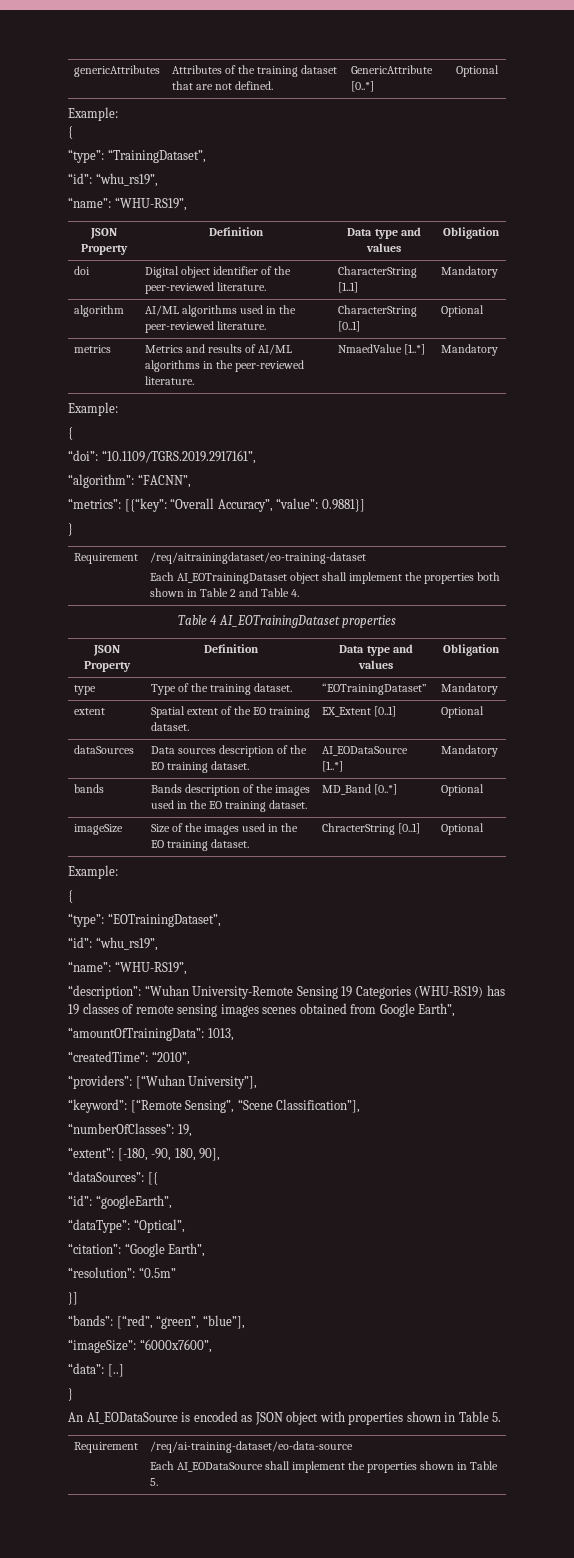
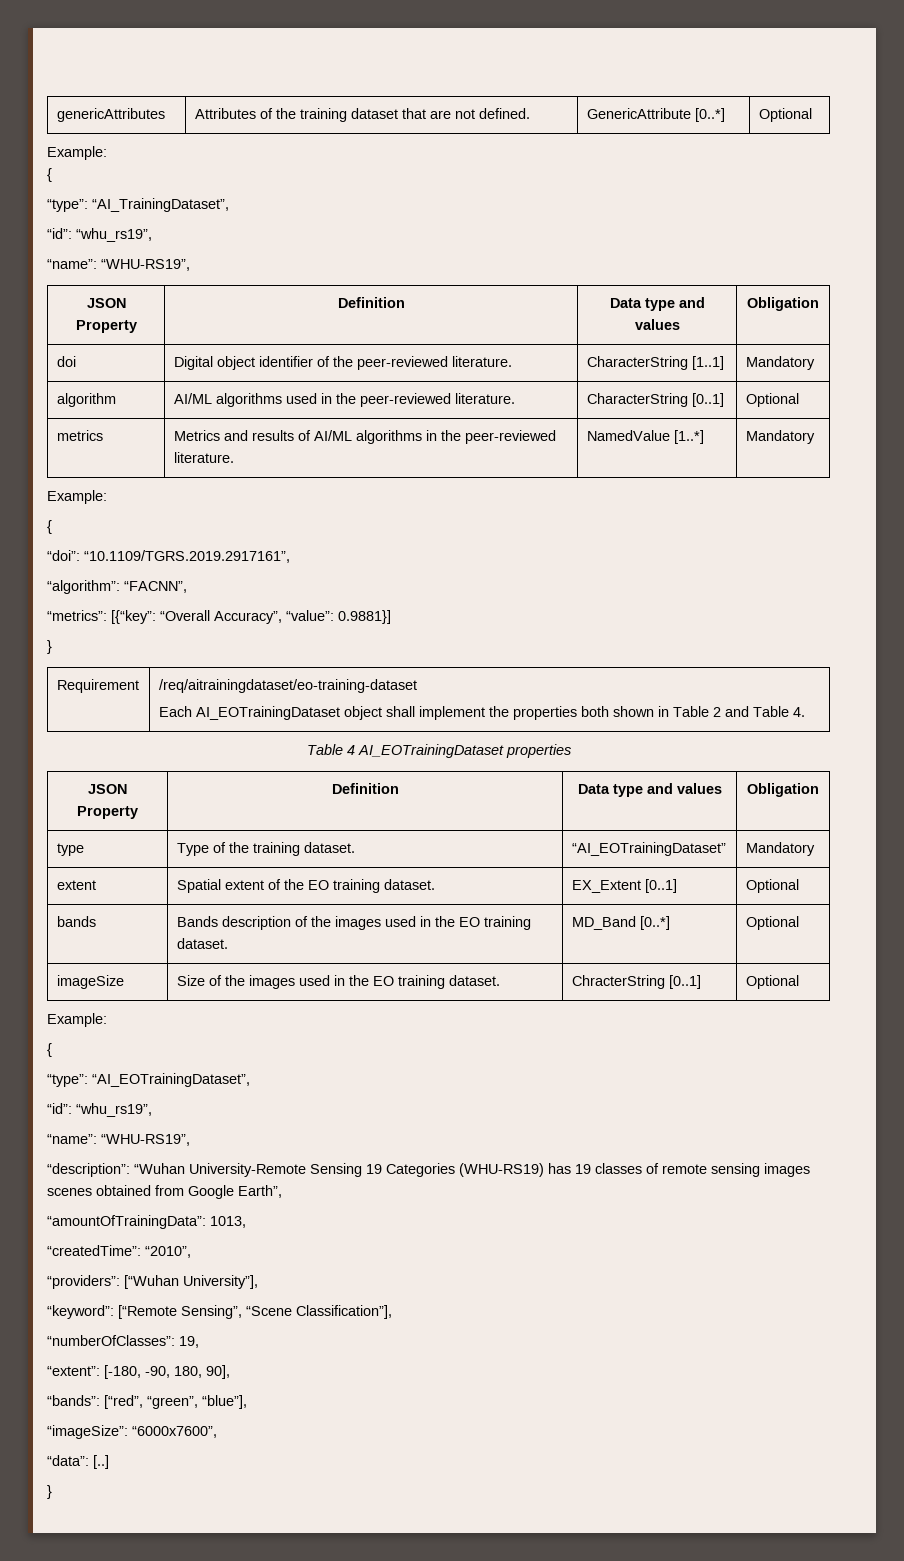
[107,149,206,163] “TrainingDataset”, -> [92,198,229,212] “AI_TrainingDataset”,
[337,344,402,353] NmaedValue -> [586,430,670,441] NamedValue
[321,683,427,695] “EOTrainingDataset” -> [571,842,726,856] “AI_EOTrainingDataset”
[73,745,134,754] [150,745,307,757] [150,761,249,773] [321,746,408,756] [321,761,343,772] [440,745,498,757] // dataSources | Data sources description of the EO training dataset. | AI_EODataSource [1..*] | Mandatory -> (799, 886) none
[107,913,221,927] “EOTrainingDataset”, -> [92,1073,250,1087] “AI_EOTrainingDataset”,
[68,1171,158,1185] [68,1195,172,1209] [68,1219,185,1233] [68,1243,206,1257] [68,1267,176,1278] [68,1292,78,1305] // “dataSources”: [{ // “id”: “googleEarth”, // “dataType”: “Optical”, // “citation”: “Google Earth”, // “resolution”: “0.5m” // }] -> (230, 1372) none
[68,1411,502,1425] [73,1442,138,1453] [149,1441,353,1453] [149,1461,499,1473] [149,1478,158,1486] // An AI_EODataSource is encoded as JSON object with properties shown in Table 5. // Requirement | /req/ai-training-dataset/eo-data-source // Each AI_EODataSource shall implement the properties shown in Table 5. -> (52, 1492) none

